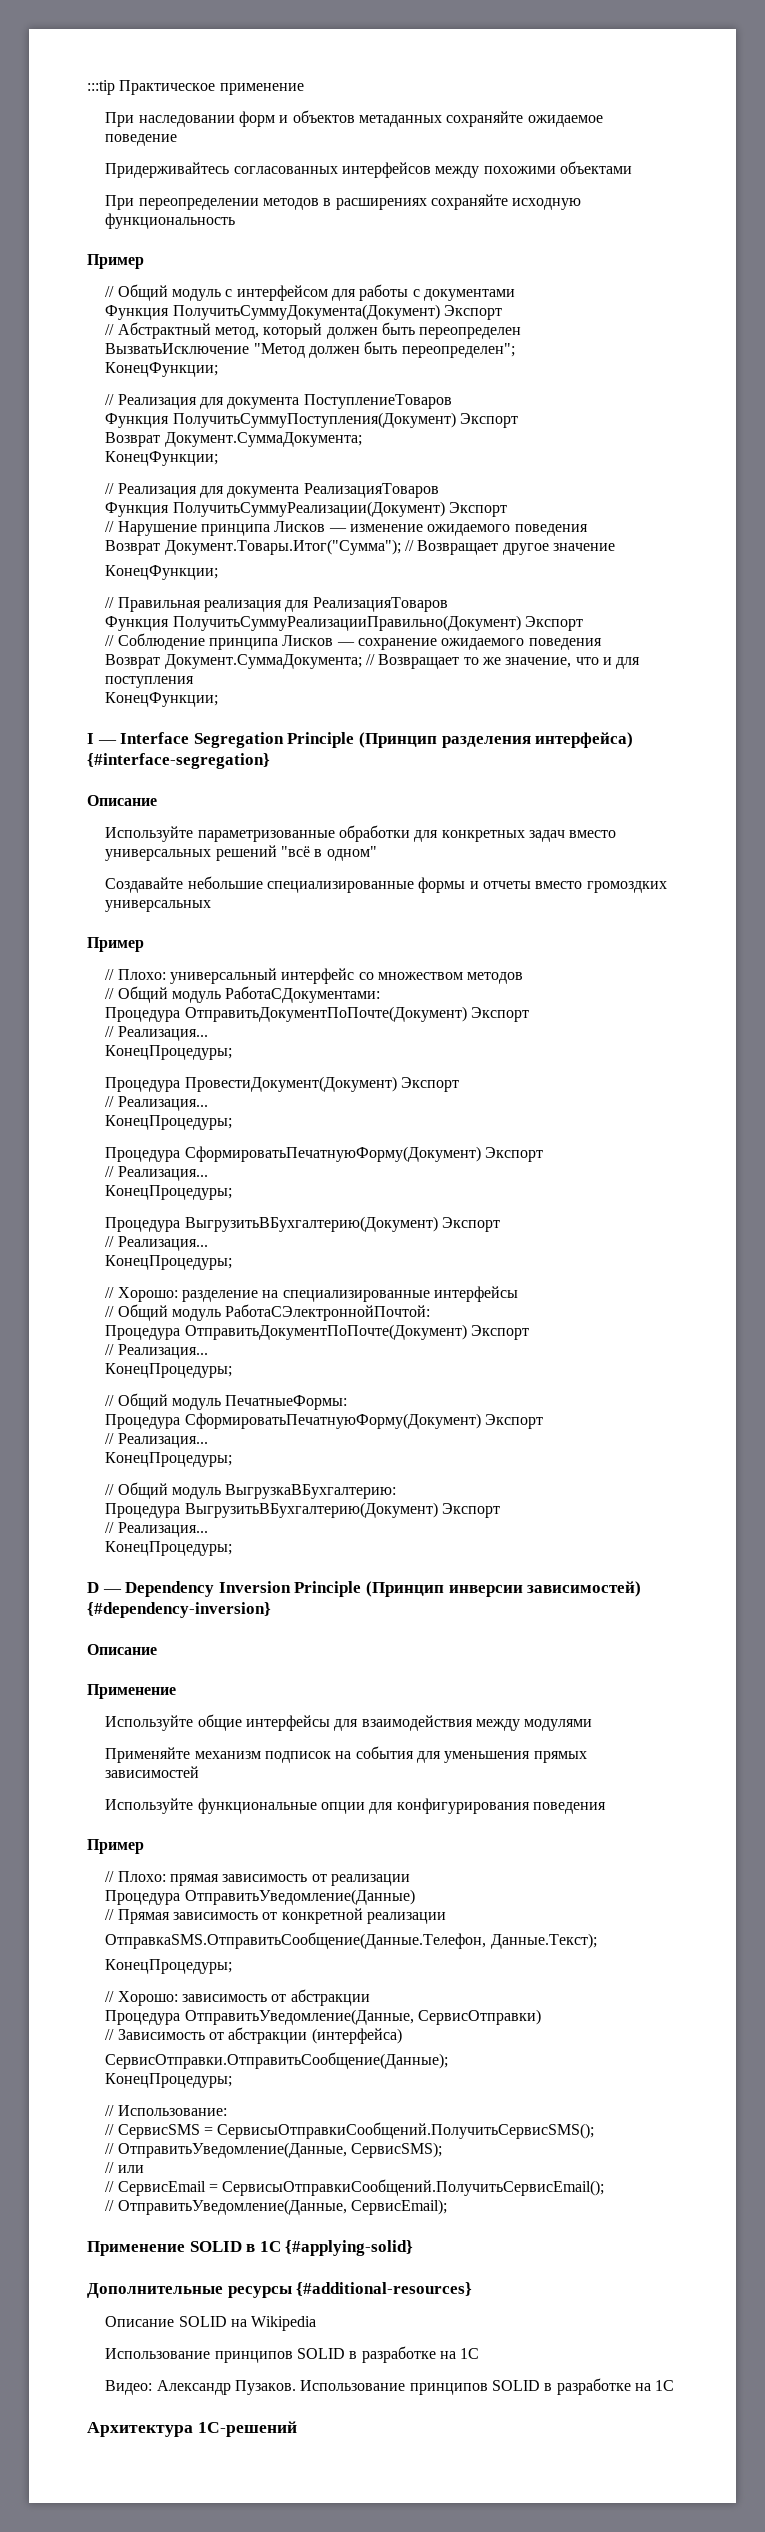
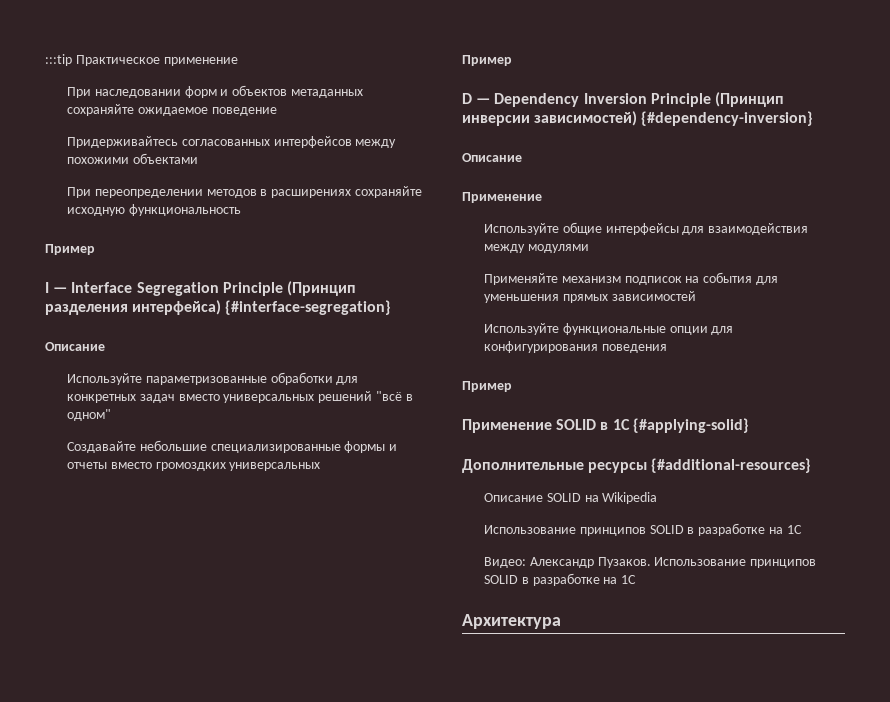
[105,284,515,301] [105,304,503,320] [105,322,522,339] [105,341,515,358] [105,362,219,377] [105,394,452,409] [105,412,519,428] [105,432,362,447] [105,451,219,466] [105,483,439,498] [105,501,508,517] [105,521,588,536] [105,539,616,555] [105,565,219,580] [105,597,448,612] [105,615,584,631] [105,633,602,650] [105,654,641,669] [105,676,195,688] [105,692,219,707] // // Общий модуль с интерфейсом для работы с документами // Функция ПолучитьСуммуДокумента(Документ) Экспорт // // Абстрактный метод, который должен быть переопределен // ВызватьИсключение "Метод должен быть переопределен"; // КонецФункции; // // Реализация для документа ПоступлениеТоваров // Функция ПолучитьСуммуПоступления(Документ) Экспорт // Возврат Документ.СуммаДокумента; // КонецФункции; // // Реализация для документа РеализацияТоваров // Функция ПолучитьСуммуРеализации(Документ) Экспорт // // Нарушение принципа Лисков — изменение ожидаемого поведения // Возврат Документ.Товары.Итог("Сумма"); // Возвращает другое значение // КонецФункции; // // Правильная реализация для РеализацияТоваров // Функция ПолучитьСуммуРеализацииПравильно(Документ) Экспорт // // Соблюдение принципа Лисков — сохранение ожидаемого поведения // Возврат Документ.СуммаДокумента; // Возвращает то же значение, что и для поступления // КонецФункции; -> (95, 249) none
[105,968,524,984] [105,986,381,1003] [105,1006,530,1022] [105,1026,208,1041] [105,1045,233,1060] [105,1076,460,1092] [105,1096,208,1111] [105,1115,233,1130] [105,1146,544,1162] [105,1166,208,1181] [105,1185,233,1200] [105,1216,501,1232] [105,1236,208,1251] [105,1255,233,1270] [105,1286,519,1302] [105,1304,431,1321] [105,1324,530,1340] [105,1344,208,1359] [105,1363,233,1378] [105,1393,348,1410] [105,1413,544,1429] [105,1433,208,1448] [105,1452,233,1467] [105,1482,397,1499] [105,1502,501,1518] [105,1522,208,1537] [105,1541,233,1556] // // Плохо: универсальный интерфейс со множеством методов // // Общий модуль РаботаСДокументами: // Процедура ОтправитьДокументПоПочте(Документ) Экспорт // // Реализация... // КонецПроцедуры; // Процедура ПровестиДокумент(Документ) Экспорт // // Реализация... // КонецПроцедуры; // Процедура СформироватьПечатнуюФорму(Документ) Экспорт // // Реализация... // КонецПроцедуры; // Процедура ВыгрузитьВБухгалтерию(Документ) Экспорт // // Реализация... // КонецПроцедуры; // // Хорошо: разделение на специализированные интерфейсы // // Общий модуль РаботаСЭлектроннойПочтой: // Процедура ОтправитьДокументПоПочте(Документ) Экспорт // // Реализация... // КонецПроцедуры; // // Общий модуль ПечатныеФормы: // Процедура СформироватьПечатнуюФорму(Документ) Экспорт // // Реализация... // КонецПроцедуры; // // Общий модуль ВыгрузкаВБухгалтерию: // Процедура ВыгрузитьВБухгалтерию(Документ) Экспорт // // Реализация... // КонецПроцедуры; -> (512, 60) none
[105,1871,411,1886] [105,1889,415,1905] [105,1908,447,1924] [105,1932,597,1949] [105,1959,233,1974] [105,1989,370,2006] [105,2009,542,2025] [105,2027,402,2044] [105,2052,449,2069] [105,2073,233,2088] [105,2105,227,2116] [105,2122,595,2139] [105,2142,443,2158] [105,2162,144,2173] [105,2179,605,2196] [105,2199,448,2215] // // Плохо: прямая зависимость от реализации // Процедура ОтправитьУведомление(Данные) // // Прямая зависимость от конкретной реализации // ОтправкаSMS.ОтправитьСообщение(Данные.Телефон, Данные.Текст); // КонецПроцедуры; // // Хорошо: зависимость от абстракции // Процедура ОтправитьУведомление(Данные, СервисОтправки) // // Зависимость от абстракции (интерфейса) // СервисОтправки.ОтправитьСообщение(Данные); // КонецПроцедуры; // // Использование: // // СервисSMS = СервисыОтправкиСообщений.ПолучитьСервисSMS(); // // ОтправитьУведомление(Данные, СервисSMS); // // или // // СервисEmail = СервисыОтправкиСообщений.ПолучитьСервисEmail(); // // ОтправитьУведомление(Данные, СервисEmail); -> (512, 386) none
[197,2421,297,2437] 1С-решений -> (561, 621) none

